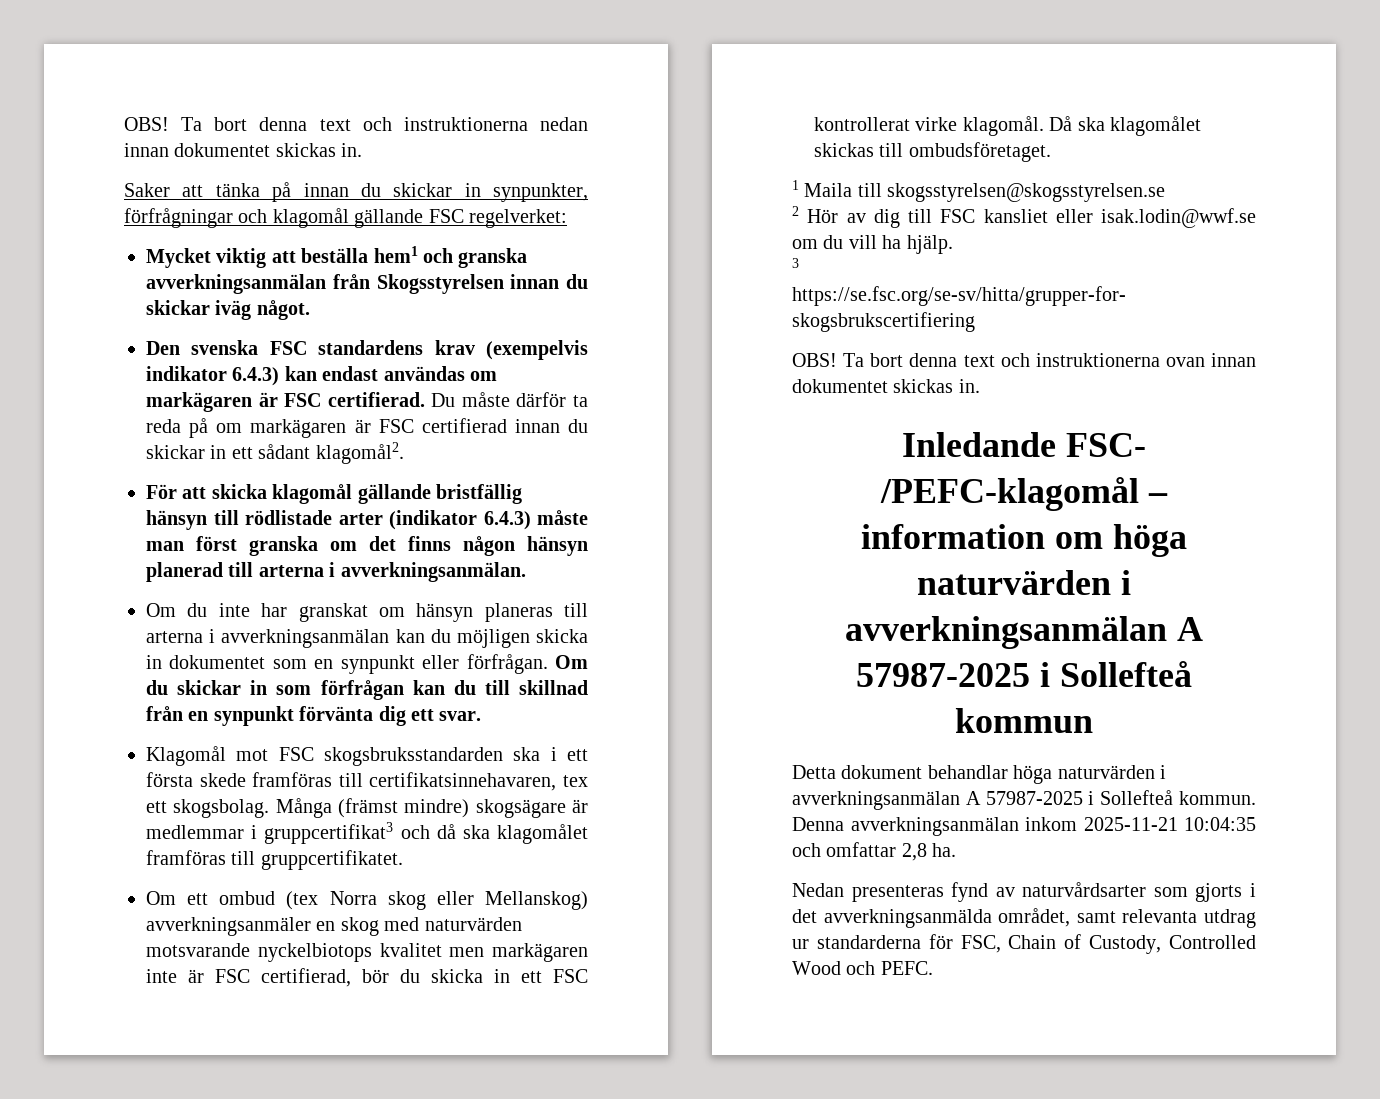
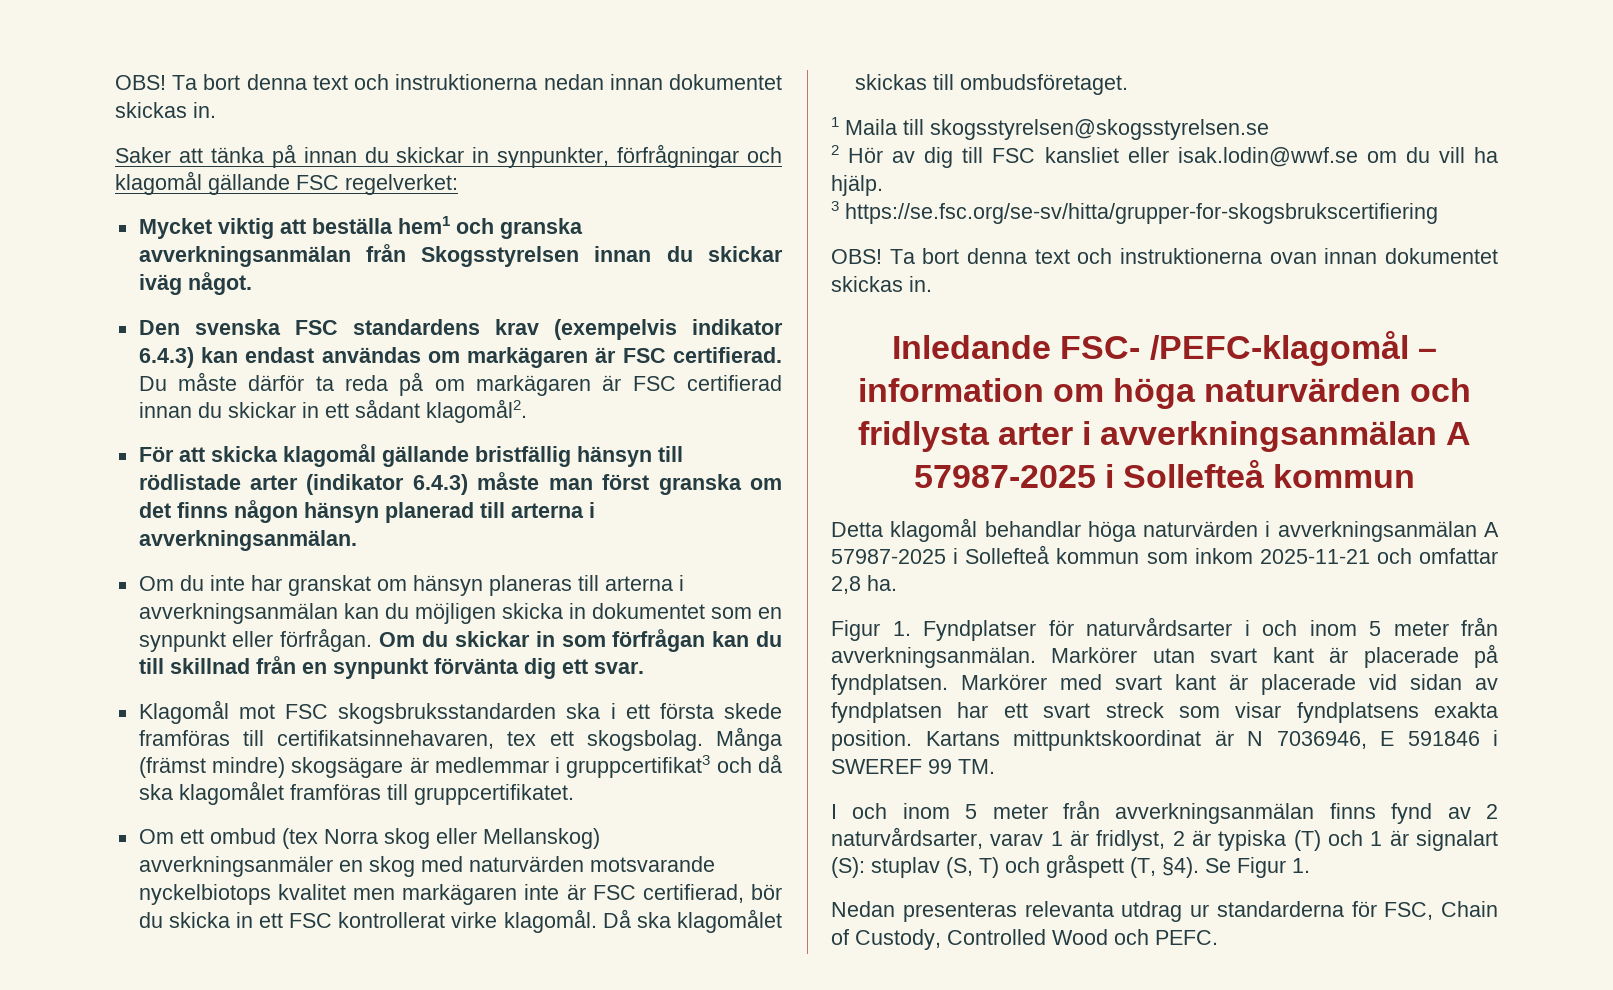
(1112, 582) none -> [1410,378,1472,402] [857,421,1073,452] och fridlysta arter
[841,765,923,779] dokument -> [890,518,978,542] klagomål
[1179,791,1256,805] [792,817,1019,836] kommun. Denna avverkningsanmälan -> [1056,548,1188,564] kommun som
[1184,817,1256,831] 10:04:35 -> (1370, 556) none
[792,882,1256,902] [792,908,1116,928] Nedan presenteras fynd av naturvårdsarter som gjorts i det avverkningsanmälda området, samt -> [831,617,1498,641] [831,644,1498,668] [831,674,1498,695] [831,702,1498,723] [831,730,1498,751] [831,759,995,774] [831,800,1498,824] [831,827,1498,851] [831,854,1310,878] [831,901,1017,922] Figur 1. Fyndplatser för naturvårdsarter i och inom 5 meter från avverkningsanmälan. Markörer utan svart kant är placerade på fyndplatsen. Markörer med svart kant är placerade vid sidan av fyndplatsen har ett svart streck som visar fyndplatsens exakta position. Kartans mittpunktskoordinat är N 7036946, E 591846 i SWEREF 99 TM. // I och inom 5 meter från avverkningsanmälan finns fynd av 2 naturvårdsarter, varav 1 är fridlyst, 2 är typiska (T) och 1 är signalart (S): stuplav (S, T) och gråspett (T, §4). Se Figur 1. // Nedan presenteras

